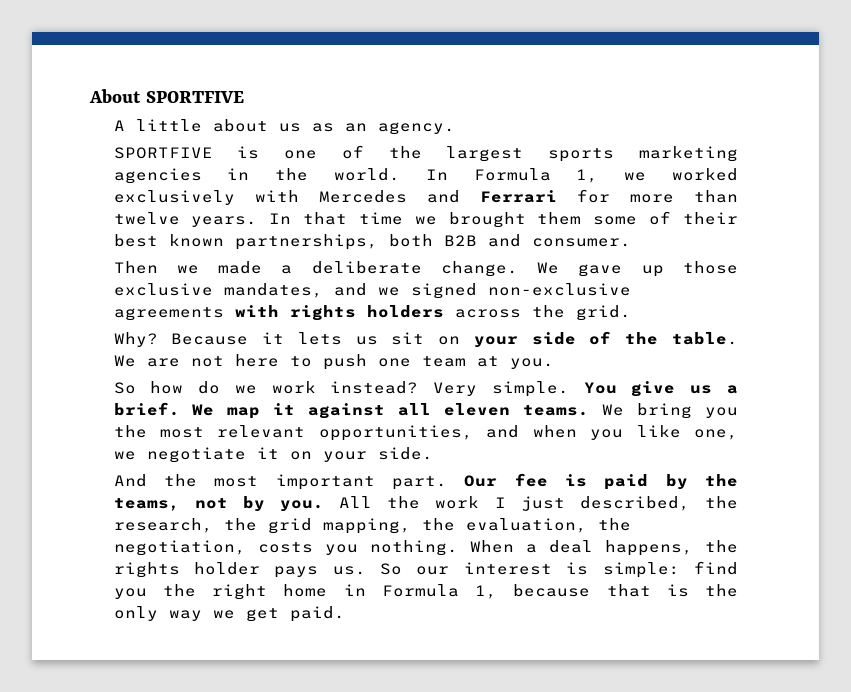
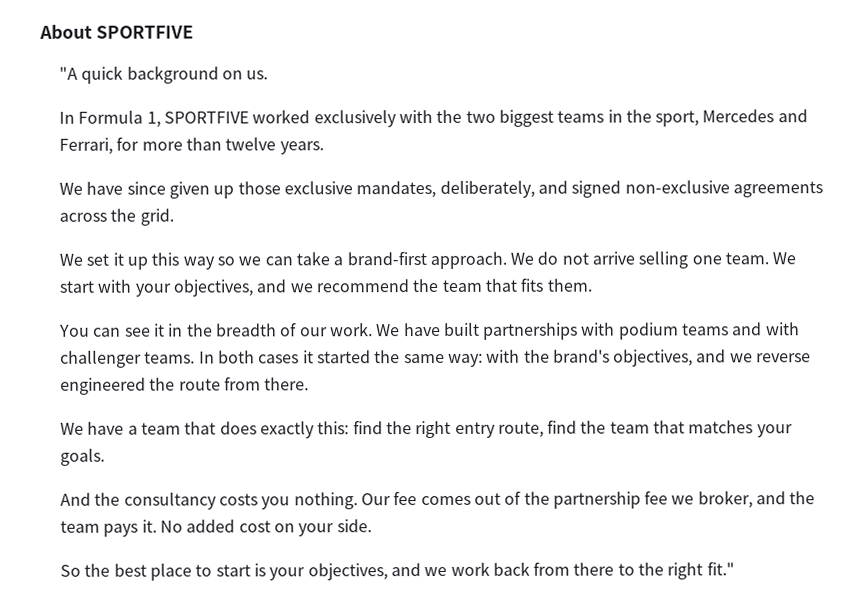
[113,119,455,135] [113,145,738,162] [113,168,400,184] A little about us as an agency. // SPORTFIVE is one of the largest sports marketing agencies in the world. -> [58,65,269,84] "A quick background on us. //
[624,172,647,181] we -> [163,111,249,124] SPORTFIVE
(299, 196) none -> [436,109,700,127] the two biggest teams in the sport,
[479,190,557,203] Ferrari -> [58,137,113,155] Ferrari,
[269,211,738,228] [113,234,631,250] [113,261,623,277] In that time we brought them some of their best known partnerships, both B2B and consumer. // Then we made a deliberate change. We gave -> [58,181,210,199] // We have since given
[333,283,400,296] and we -> [439,180,568,198] deliberately, and
[234,305,444,321] with rights holders -> (823, 189) none
[113,331,738,348] [113,354,554,370] [113,381,738,397] [113,402,738,419] [113,425,738,441] [113,447,433,463] [113,473,738,490] [113,496,738,512] [113,518,631,534] [113,540,738,556] [113,561,738,578] [113,584,738,600] [113,606,345,622] Why? Because it lets us sit on your side of the table. We are not here to push one team at you. // So how do we work instead? Very simple. You give us a brief. We map it against all eleven teams. We bring you the most relevant opportunities, and when you like one, we negotiate it on your side. // And the most important part. Our fee is paid by the teams, not by you. All the work I just described, the research, the grid mapping, the evaluation, the negotiation, costs you nothing. When a deal happens, the rights holder pays us. So our interest is simple: find you the right home in Formula 1, because that is the only way we get paid. -> [58,251,797,270] [58,277,592,297] [58,322,800,340] [59,349,812,368] [59,376,310,395] [59,419,793,439] [59,448,105,466] [59,490,816,510] [59,519,372,537] [59,561,735,581] We set it up this way so we can take a brand-first approach. We do not arrive selling one team. We start with your objectives, and we recommend the team that fits them. // You can see it in the breadth of our work. We have built partnerships with podium teams and with challenger teams. In both cases it started the same way: with the brand's objectives, and we reverse engineered the route from there. // We have a team that does exactly this: find the right entry route, find the team that matches your goals. // And the consultancy costs you nothing. Our fee comes out of the partnership fee we broker, and the team pays it. No added cost on your side. // So the best place to start is your objectives, and we work back from there to the right fit."

